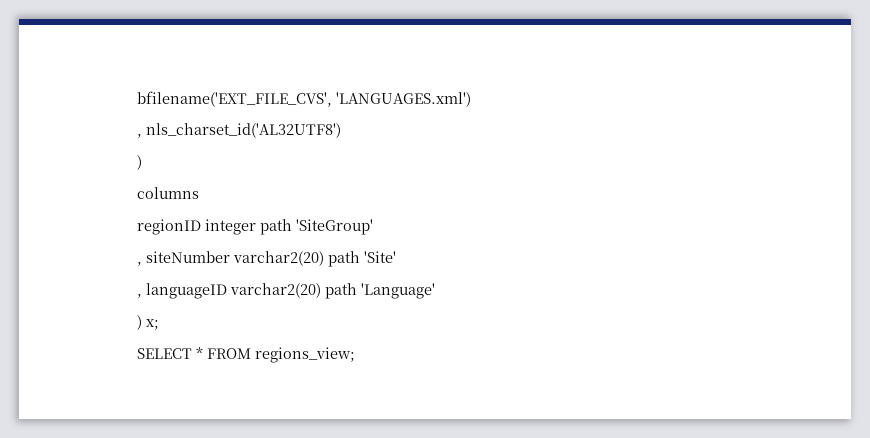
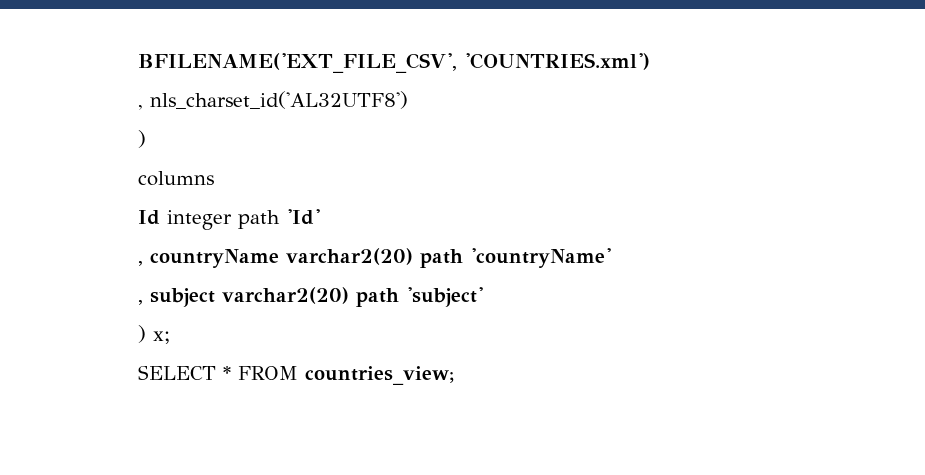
[137,91,472,107] bfilename('EXT_FILE_CVS', 'LANGUAGES.xml') -> [137,53,650,73] BFILENAME('EXT_FILE_CSV', 'COUNTRIES.xml')
[137,219,202,235] regionID -> [137,210,160,225] Id
[296,219,374,235] [137,251,397,267] [137,283,436,299] 'SiteGroup' // , siteNumber varchar2(20) path 'Site' // , languageID varchar2(20) path 'Language' -> [285,209,320,225] [137,248,611,268] [137,287,483,307] 'Id' // , countryName varchar2(20) path 'countryName' // , subject varchar2(20) path 'subject'
[255,347,356,363] regions_view; -> [304,366,454,385] countries_view;

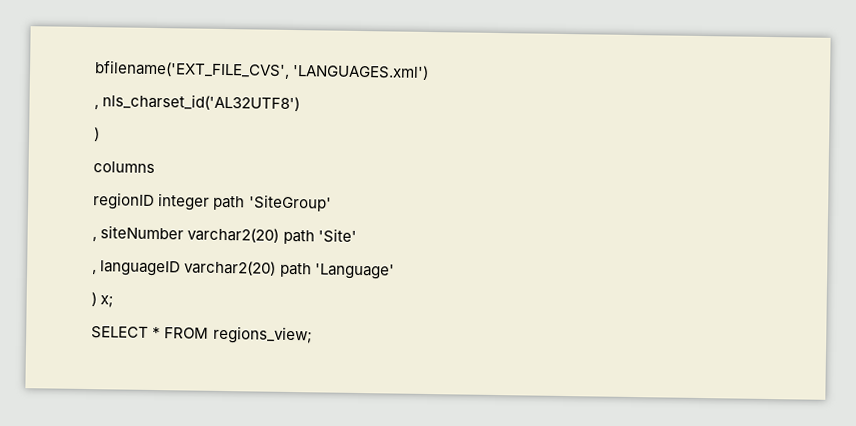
[137,53,650,73] BFILENAME('EXT_FILE_CSV', 'COUNTRIES.xml') -> [94,60,430,80] bfilename('EXT_FILE_CVS', 'LANGUAGES.xml')
[137,210,160,225] Id -> [93,192,156,210] regionID
[285,209,320,225] [137,248,611,268] [137,287,483,307] 'Id' // , countryName varchar2(20) path 'countryName' // , subject varchar2(20) path 'subject' -> [248,194,332,212] [92,225,357,245] [92,260,395,280] 'SiteGroup' // , siteNumber varchar2(20) path 'Site' // , languageID varchar2(20) path 'Language'
[304,366,454,385] countries_view; -> [212,325,313,345] regions_view;

